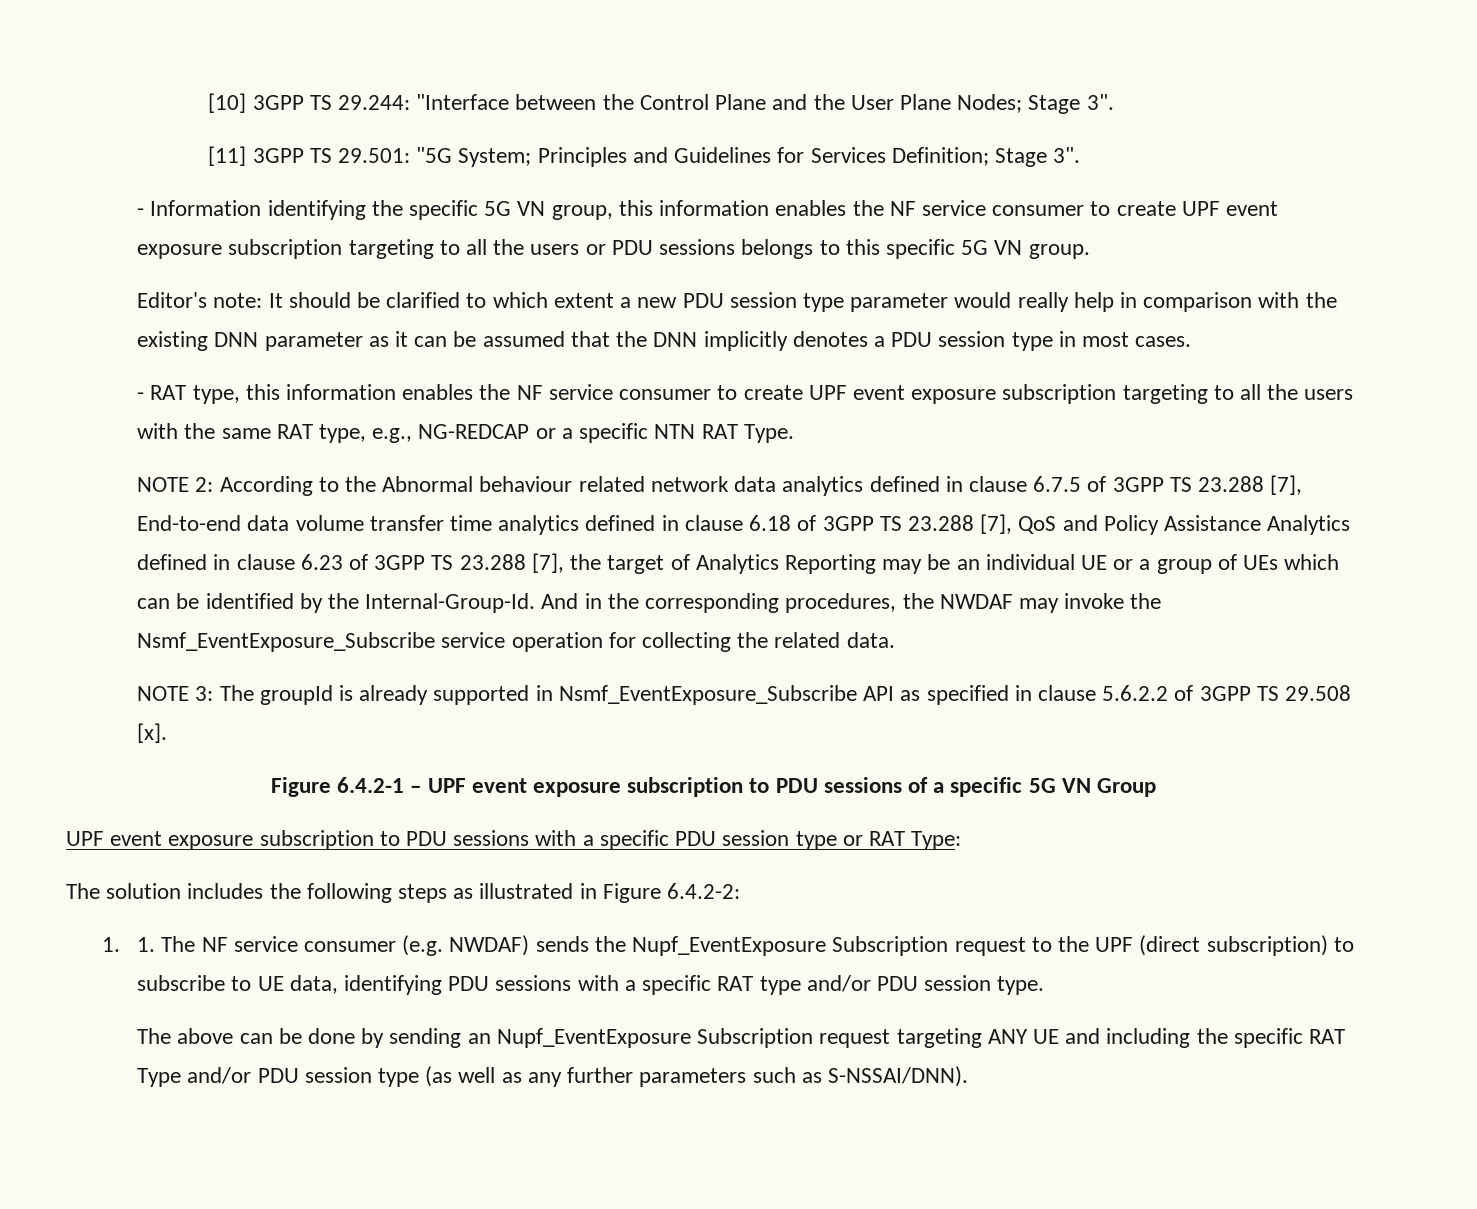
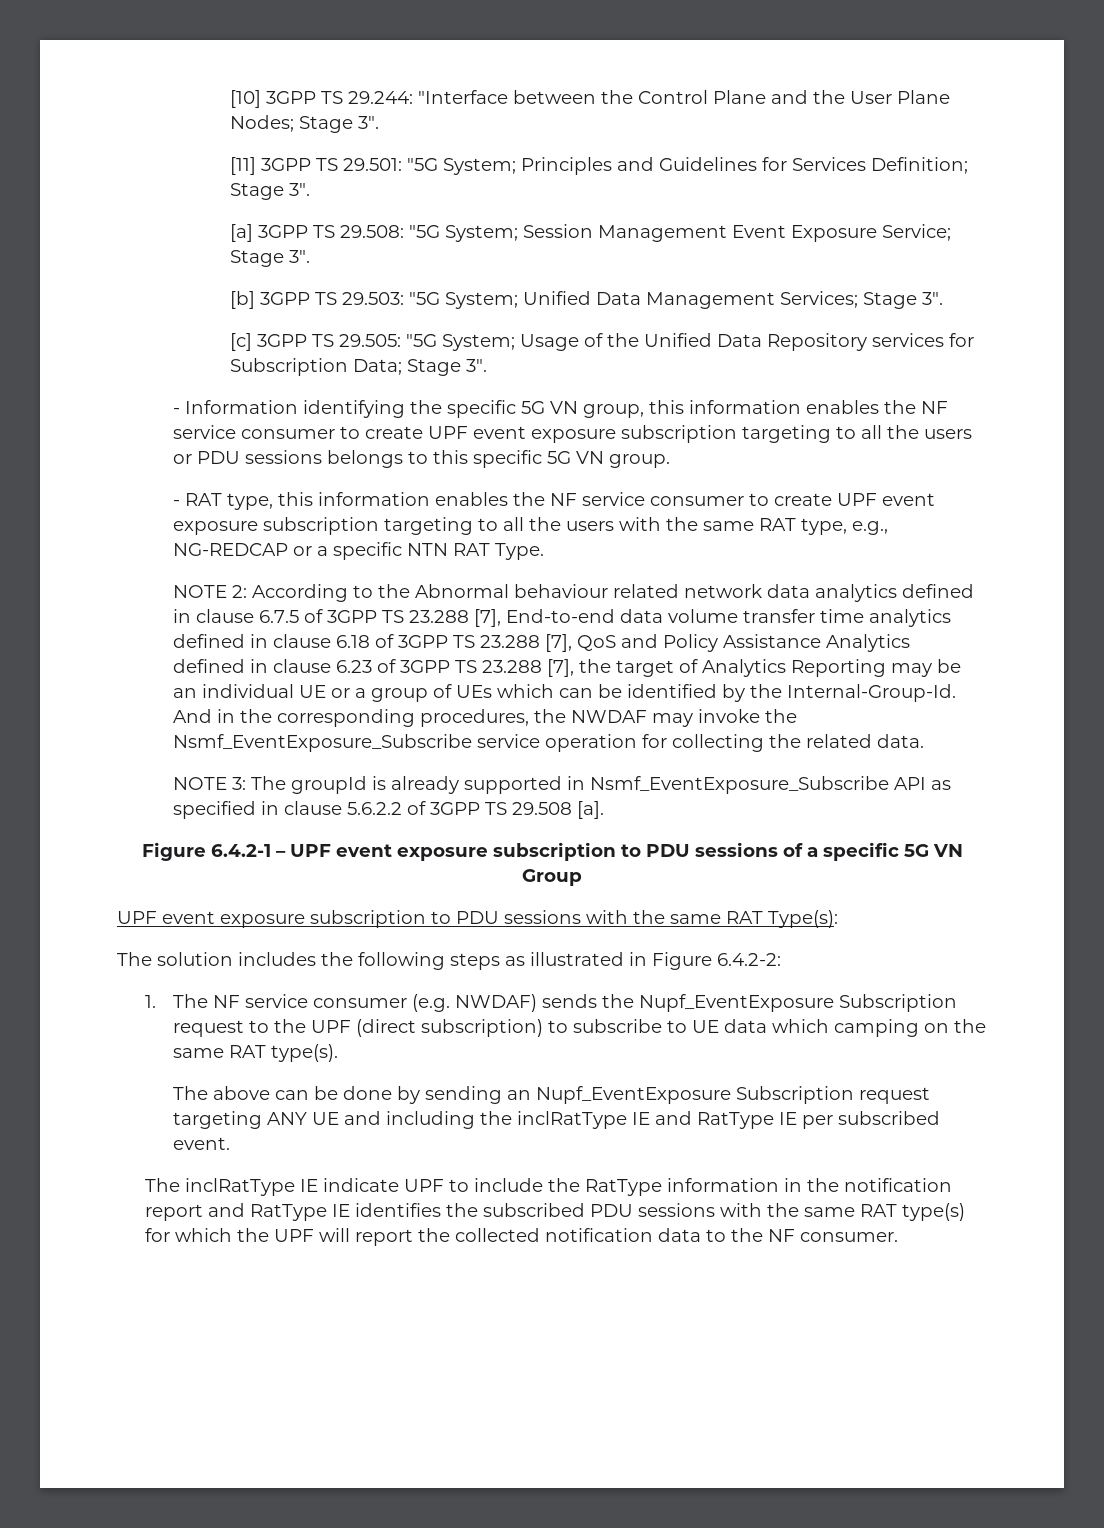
(1081, 155) none -> [229,224,951,242] [229,250,310,267] [229,291,943,309] [229,333,974,351] [229,358,487,376] // [a] 3GPP TS 29.508: "5G System; Session Management Event Exposure Service; Stage 3". // [b] 3GPP TS 29.503: "5G System; Unified Data Management Services; Stage 3". // [c] 3GPP TS 29.505: "5G System; Usage of the Unified Data Repository services for Subscription Data; Stage 3".
[137,292,1337,312] [137,331,1192,351] // Editor's note: It should be clarified to which extent a new PDU session type parameter would really help in comparison with the existing DNN parameter as it can be assumed that the DNN implicitly denotes a PDU session type in most cases. -> (671, 461) none
[137,723,168,743] [x]. -> [577,801,605,819] [a].
[582,830,962,850] a specific PDU session type or RAT Type: -> [633,910,838,928] the same RAT Type(s):
[137,937,156,952] 1. -> (157, 1001) none
[289,975,1045,995] data, identifying PDU sessions with a specific RAT type and/or PDU session type. -> [724,1019,987,1037] [173,1044,339,1062] data which camping on the same RAT type(s).
[1233,1028,1345,1048] [137,1066,968,1087] specific RAT Type and/or PDU session type (as well as any further parameters such as S-NSSAI/DNN). -> [517,1111,941,1129] [173,1137,231,1150] [145,1178,953,1196] [145,1203,966,1221] [145,1228,899,1246] inclRatType IE and RatType IE per subscribed event. // The inclRatType IE indicate UPF to include the RatType information in the notification report and RatType IE identifies the subscribed PDU sessions with the same RAT type(s) for which the UPF will report the collected notification data to the NF consumer.

